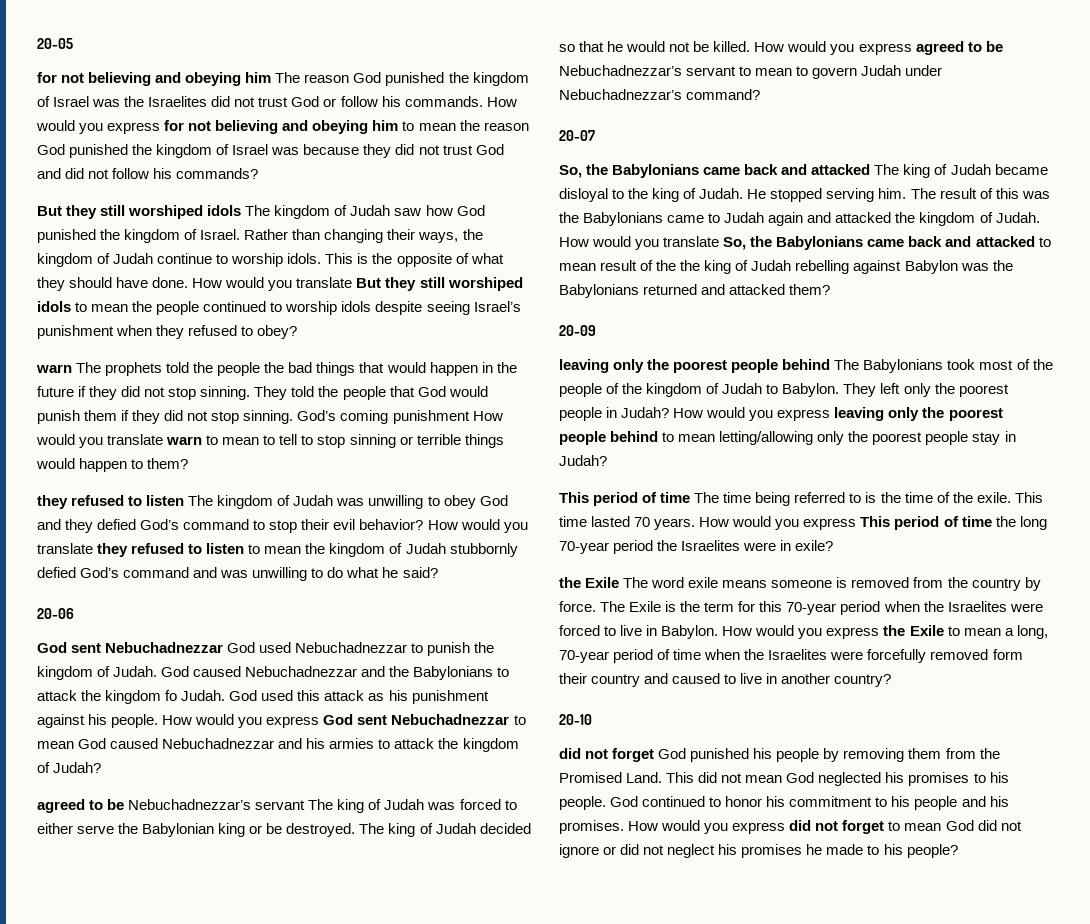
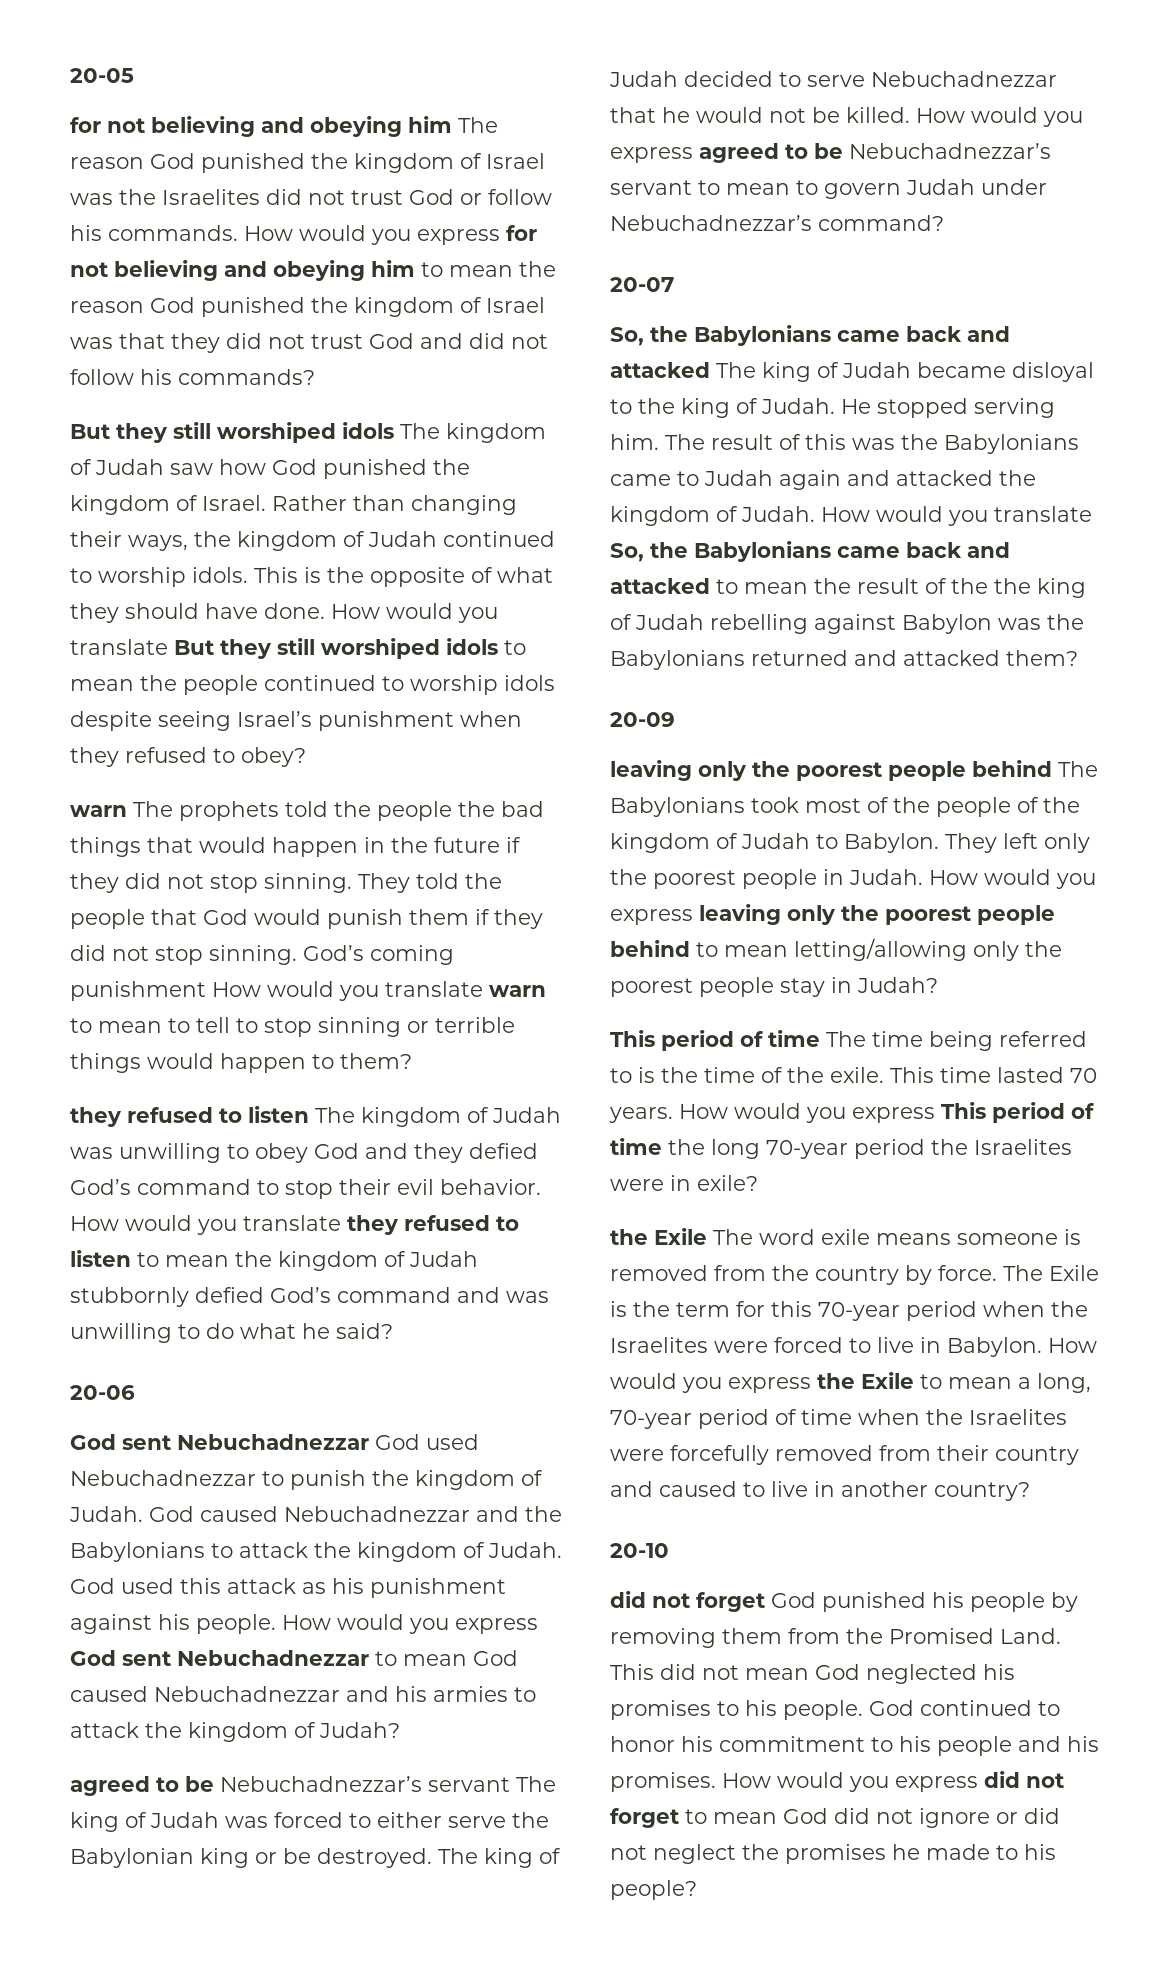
[303,144,360,155] because -> [119,333,165,349] that
[157,253,213,264] continue -> [443,531,555,547] continued
[359,519,424,530] behavior? -> [440,1179,541,1195] behavior.
[165,690,178,701] fo -> [463,1542,485,1558] of
[559,44,575,52] so -> [779,71,1057,87] to serve Nebuchadnezzar
(596, 267) none -> [814,578,851,594] the
[621,407,670,418] Judah? -> [849,869,923,885] Judah.
[992,649,1023,660] form -> [879,1445,931,1461] from
[718,844,738,855] his -> [742,1844,779,1860] the

